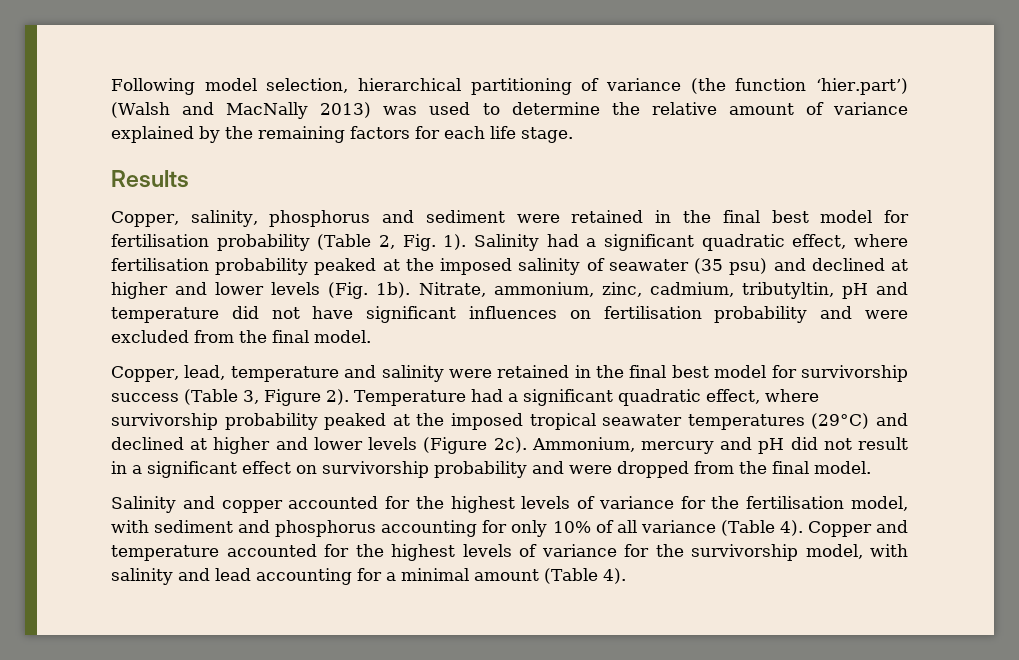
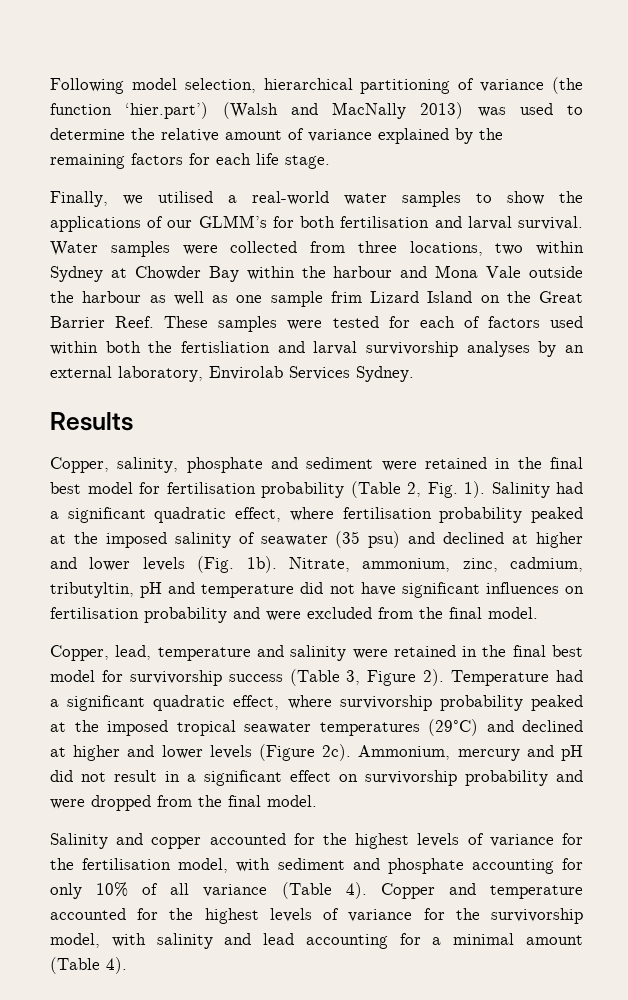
(573, 135) none -> [50,191,583,207] [50,215,583,232] [50,241,584,257] [50,265,583,282] [50,291,583,307] [50,316,584,332] [50,341,584,357] [50,366,414,382] // Finally, we utilised a real-world water samples to show the applications of our GLMM’s for both fertilisation and larval survival. Water samples were collected from three locations, two within Sydney at Chowder Bay within the harbour and Mona Vale outside the harbour as well as one sample frim Lizard Island on the Great Barrier Reef. These samples were tested for each of factors used within both the fertisliation and larval survivorship analyses by an external laboratory, Envirolab Services Sydney.
[269,210,371,227] phosphorus -> [186,457,263,473] phosphate
[275,520,377,537] phosphorus -> [387,858,464,874] phosphate

